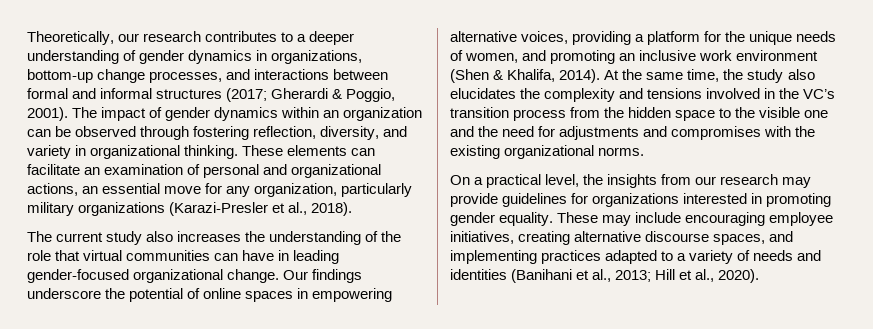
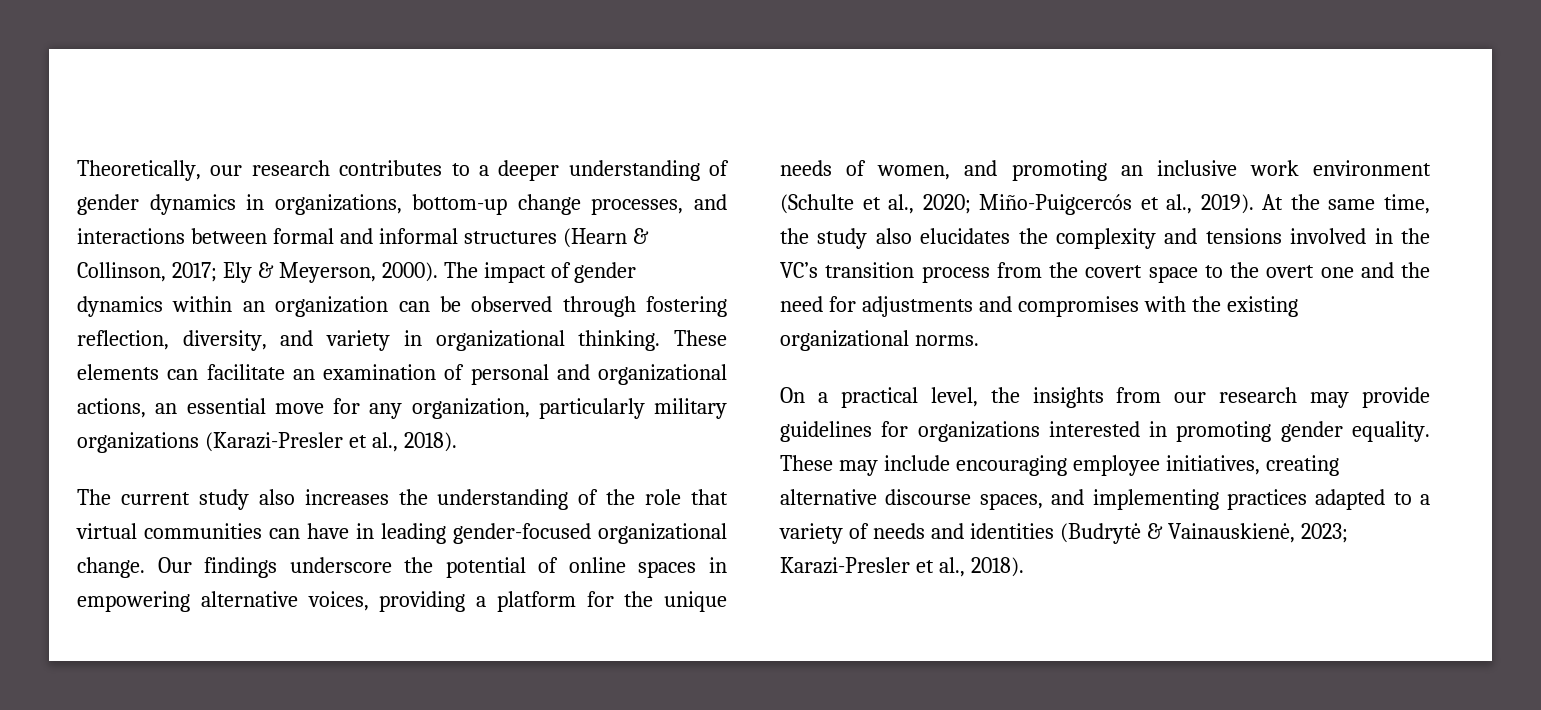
[226,88,396,102] [27,107,68,121] (2017; Gherardi & Poggio, 2001). -> [562,228,649,248] [77,262,438,283] (Hearn & Collinson, 2017; Ely & Meyerson, 2000).
[450,69,601,83] (Shen & Khalifa, 2014). -> [780,194,1254,215] (Schulte et al., 2020; Miño-Puigcercós et al., 2019).
[628,107,672,118] hidden -> [1085,265,1143,278] covert
[759,107,801,118] visible -> [1266,265,1315,278] overt
[511,269,760,283] (Banihani et al., 2013; Hill et al., 2020). -> [1059,523,1348,544] [780,557,1024,577] (Budrytė & Vainauskienė, 2023; Karazi-Presler et al., 2018).

